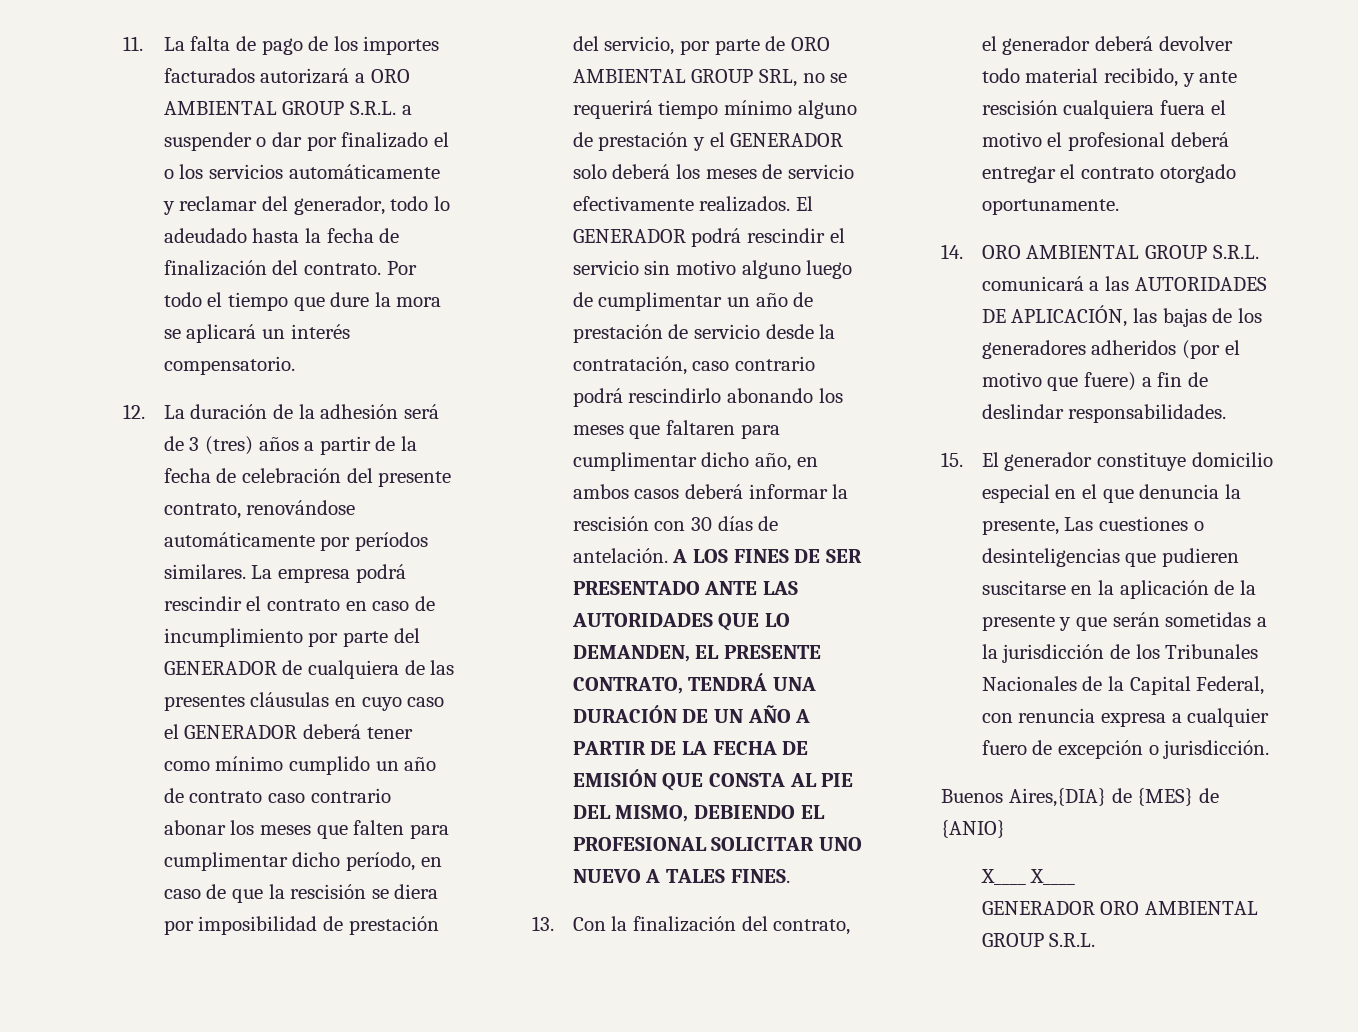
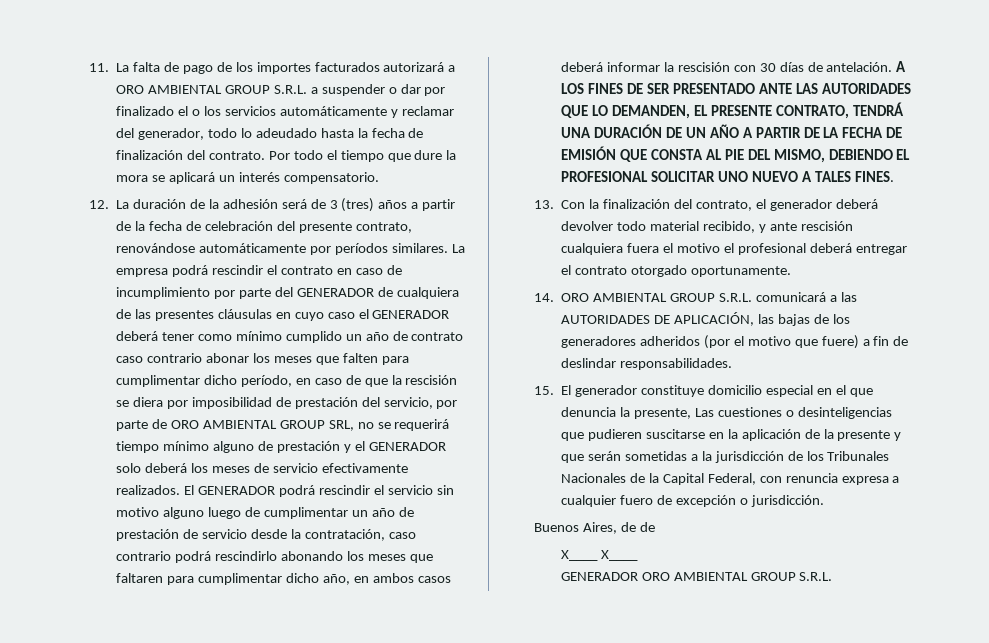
[1009,788,1219,807] [941,820,1006,838] Aires,{DIA} de {MES} de {ANIO} -> [582,522,655,534] Aires, de de

